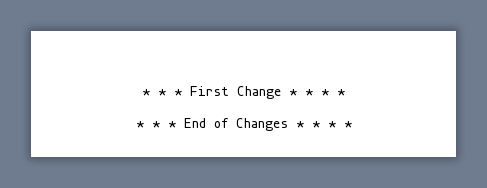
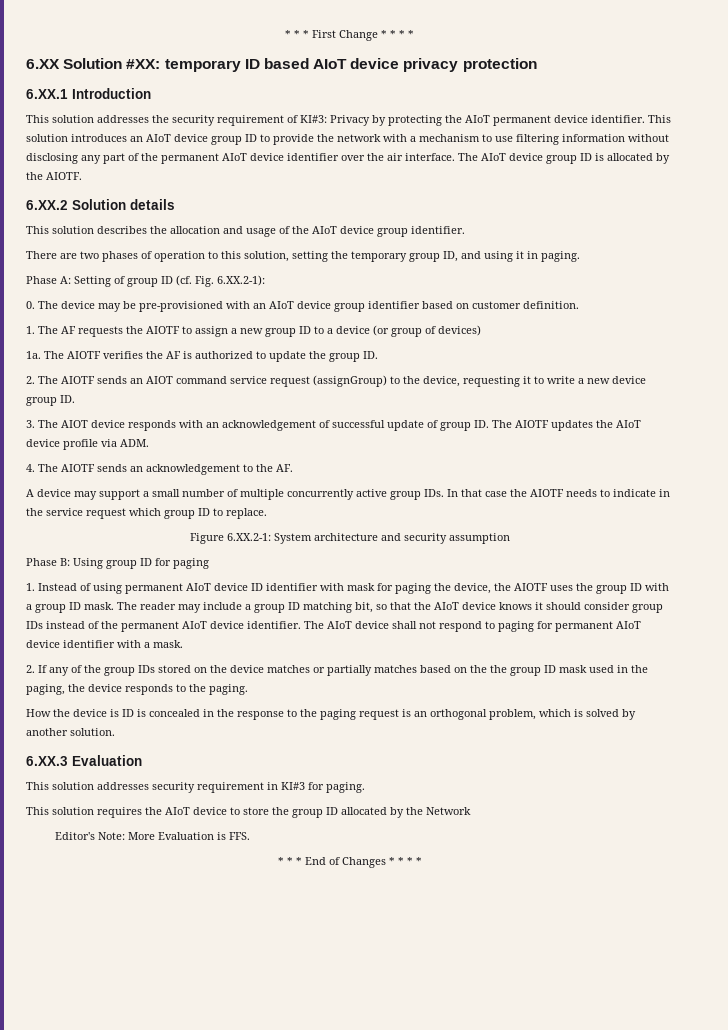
(345, 92) none -> [26,58,537,72] [26,88,151,99] [26,115,671,126] [26,134,669,145] [26,153,670,164] [26,172,82,180] [26,199,175,210] [26,226,465,237] [26,251,580,262] [26,275,265,287] [26,301,579,312] [26,325,481,337] [26,351,378,362] [26,375,646,387] [26,395,75,406] [26,420,641,431] [26,439,149,450] [26,464,293,475] [26,489,670,500] [26,508,267,519] [189,533,510,544] [26,558,209,569] [26,583,669,594] [26,602,663,613] [26,621,641,632] [26,640,183,648] [26,665,648,676] [26,684,248,695] [26,709,636,720] [26,728,115,736] [26,755,142,766] [26,782,365,793] [26,807,471,818] [54,832,250,840] // 6.XX Solution #XX: temporary ID based AIoT device privacy protection // 6.XX.1 Introduction // This solution addresses the security requirement of KI#3: Privacy by protecting the AIoT permanent device identifier. This solution introduces an AIoT device group ID to provide the network with a mechanism to use filtering information without disclosing any part of the permanent AIoT device identifier over the air interface. The AIoT device group ID is allocated by the AIOTF. // 6.XX.2 Solution details // This solution describes the allocation and usage of the AIoT device group identifier. // There are two phases of operation to this solution, setting the temporary group ID, and using it in paging. // Phase A: Setting of group ID (cf. Fig. 6.XX.2-1): // 0. The device may be pre-provisioned with an AIoT device group identifier based on customer definition. // 1. The AF requests the AIOTF to assign a new group ID to a device (or group of devices) // 1a. The AIOTF verifies the AF is authorized to update the group ID. // 2. The AIOTF sends an AIOT command service request (assignGroup) to the device, requesting it to write a new device group ID. // 3. The AIOT device responds with an acknowledgement of successful update of group ID. The AIOTF updates the AIoT device profile via ADM. // 4. The AIOTF sends an acknowledgement to the AF. // A device may support a small number of multiple concurrently active group IDs. In that case the AIOTF needs to indicate in the service request which group ID to replace. // Figure 6.XX.2-1: System architecture and security assumption // Phase B: Using group ID for paging // 1. Instead of using permanent AIoT device ID identifier with mask for paging the device, the AIOTF uses the group ID with a group ID mask. The reader may include a group ID matching bit, so that the AIoT device knows it should consider group IDs instead of the permanent AIoT device identifier. The AIoT device shall not respond to paging for permanent AIoT device identifier with a mask. // 2. If any of the group IDs stored on the device matches or partially matches based on the the group ID mask used in the paging, the device responds to the paging. // How the device is ID is concealed in the response to the paging request is an orthogonal problem, which is solved by another solution. // 6.XX.3 Evaluation // This solution addresses security requirement in KI#3 for paging. // This solution requires the AIoT device to store the group ID allocated by the Network // Editor's Note: More Evaluation is FFS.

